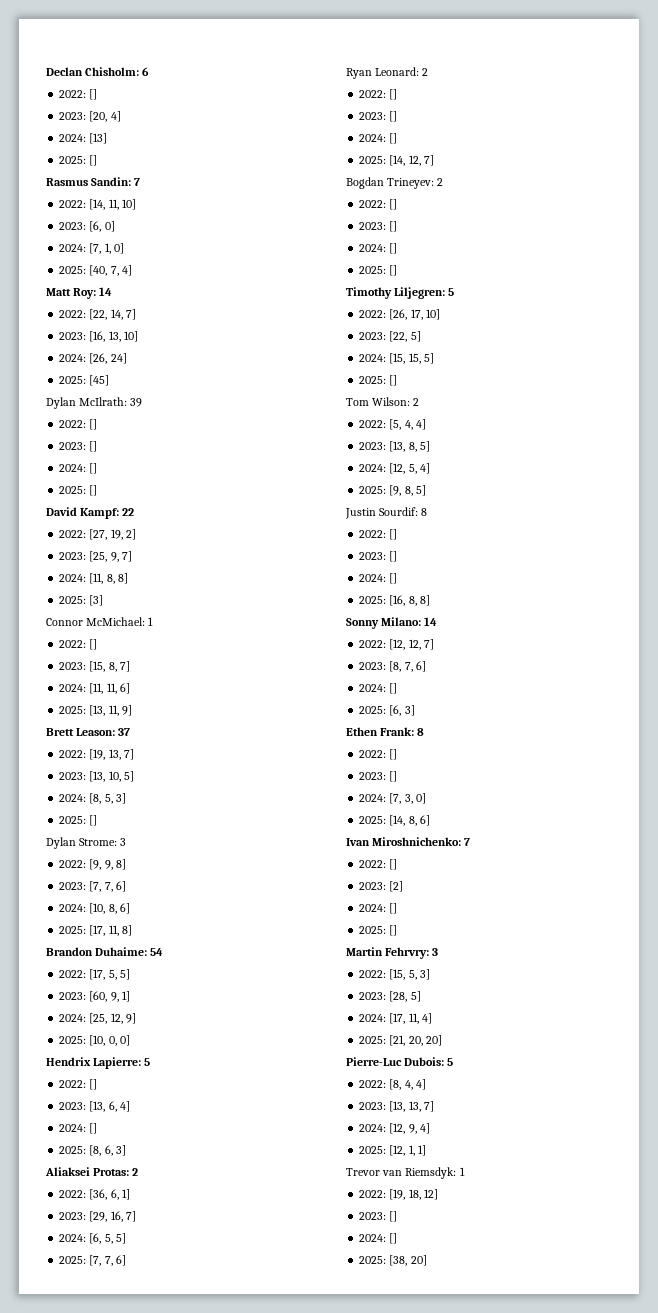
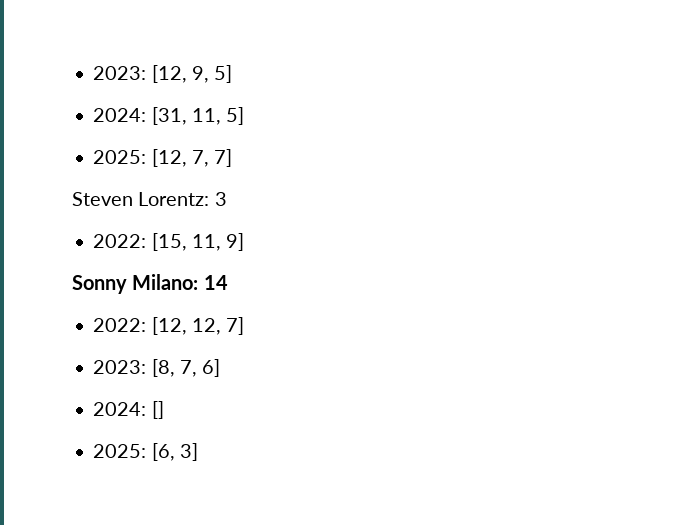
[46,67,150,76] [59,89,98,100] [59,111,121,122] [59,133,108,144] [59,155,98,166] [46,177,141,186] [59,199,136,210] [59,221,115,232] [59,243,124,254] [59,265,132,276] [46,287,113,299] [59,309,136,320] [59,331,138,342] [59,353,127,364] [59,375,110,386] [46,397,143,409] [59,419,98,430] [59,441,98,452] [59,463,98,474] [59,485,98,496] [46,507,135,519] [59,529,136,540] [59,551,132,562] [59,573,128,584] [59,595,104,606] [46,617,154,626] [59,639,98,650] [59,661,130,672] [59,683,130,694] [59,705,132,716] [46,728,131,736] [59,749,134,760] [59,771,134,782] [59,793,126,804] [59,815,98,826] [46,837,127,849] [59,859,126,870] [59,881,126,892] [59,903,130,914] [59,925,132,936] [46,947,164,956] [59,969,130,980] [59,991,130,1002] [59,1013,136,1024] [59,1035,130,1046] [46,1057,151,1069] [59,1079,98,1090] [59,1101,130,1112] [59,1123,98,1134] [59,1145,126,1156] [45,1167,139,1176] [59,1189,130,1200] [59,1211,136,1222] [59,1233,126,1244] [59,1255,126,1266] [346,67,429,79] [359,89,398,100] [359,111,398,122] [359,133,398,144] [359,155,434,166] [346,177,444,189] [359,199,398,210] [359,221,398,232] [359,243,398,254] [359,265,398,276] [346,287,455,299] [359,309,440,320] [359,331,421,342] [359,353,434,364] [359,375,398,386] [346,397,420,406] [359,419,426,430] [359,441,430,452] [359,463,430,474] [359,485,426,496] [345,507,428,519] [359,529,398,540] [359,551,398,562] [359,573,398,584] [359,595,430,606] Declan Chisholm: 6 // 2022: [] // 2023: [20, 4] // 2024: [13] // 2025: [] // Rasmus Sandin: 7 // 2022: [14, 11, 10] // 2023: [6, 0] // 2024: [7, 1, 0] // 2025: [40, 7, 4] // Matt Roy: 14 // 2022: [22, 14, 7] // 2023: [16, 13, 10] // 2024: [26, 24] // 2025: [45] // Dylan McIlrath: 39 // 2022: [] // 2023: [] // 2024: [] // 2025: [] // David Kampf: 22 // 2022: [27, 19, 2] // 2023: [25, 9, 7] // 2024: [11, 8, 8] // 2025: [3] // Connor McMichael: 1 // 2022: [] // 2023: [15, 8, 7] // 2024: [11, 11, 6] // 2025: [13, 11, 9] // Brett Leason: 37 // 2022: [19, 13, 7] // 2023: [13, 10, 5] // 2024: [8, 5, 3] // 2025: [] // Dylan Strome: 3 // 2022: [9, 9, 8] // 2023: [7, 7, 6] // 2024: [10, 8, 6] // 2025: [17, 11, 8] // Brandon Duhaime: 54 // 2022: [17, 5, 5] // 2023: [60, 9, 1] // 2024: [25, 12, 9] // 2025: [10, 0, 0] // Hendrix Lapierre: 5 // 2022: [] // 2023: [13, 6, 4] // 2024: [] // 2025: [8, 6, 3] // Aliaksei Protas: 2 // 2022: [36, 6, 1] // 2023: [29, 16, 7] // 2024: [6, 5, 5] // 2025: [7, 7, 6] // Ryan Leonard: 2 // 2022: [] // 2023: [] // 2024: [] // 2025: [14, 12, 7] // Bogdan Trineyev: 2 // 2022: [] // 2023: [] // 2024: [] // 2025: [] // Timothy Liljegren: 5 // 2022: [26, 17, 10] // 2023: [22, 5] // 2024: [15, 15, 5] // 2025: [] // Tom Wilson: 2 // 2022: [5, 4, 4] // 2023: [13, 8, 5] // 2024: [12, 5, 4] // 2025: [9, 8, 5] // Justin Sourdif: 8 // 2022: [] // 2023: [] // 2024: [] // 2025: [16, 8, 8] -> [93,65,233,83] [93,107,245,125] [93,149,233,167] [72,192,227,206] [93,233,245,251] 2023: [12, 9, 5] // 2024: [31, 11, 5] // 2025: [12, 7, 7] // Steven Lorentz: 3 // 2022: [15, 11, 9]
[346,727,425,736] [359,749,398,760] [359,771,398,782] [359,793,426,804] [359,815,430,826] [346,837,471,846] [359,859,398,870] [359,881,404,892] [359,903,398,914] [359,925,398,936] [346,947,439,959] [359,969,430,980] [359,991,421,1002] [359,1013,432,1024] [359,1035,442,1046] [346,1057,454,1066] [359,1079,426,1090] [359,1101,434,1112] [359,1123,430,1134] [359,1145,426,1156] [346,1167,465,1179] [359,1189,438,1200] [359,1211,398,1222] [359,1233,398,1244] [359,1255,427,1266] // Ethen Frank: 8 // 2022: [] // 2023: [] // 2024: [7, 3, 0] // 2025: [14, 8, 6] // Ivan Miroshnichenko: 7 // 2022: [] // 2023: [2] // 2024: [] // 2025: [] // Martin Fehrvry: 3 // 2022: [15, 5, 3] // 2023: [28, 5] // 2024: [17, 11, 4] // 2025: [21, 20, 20] // Pierre-Luc Dubois: 5 // 2022: [8, 4, 4] // 2023: [13, 13, 7] // 2024: [12, 9, 4] // 2025: [12, 1, 1] // Trevor van Riemsdyk: 1 // 2022: [19, 18, 12] // 2023: [] // 2024: [] // 2025: [38, 20] -> (198, 452) none

